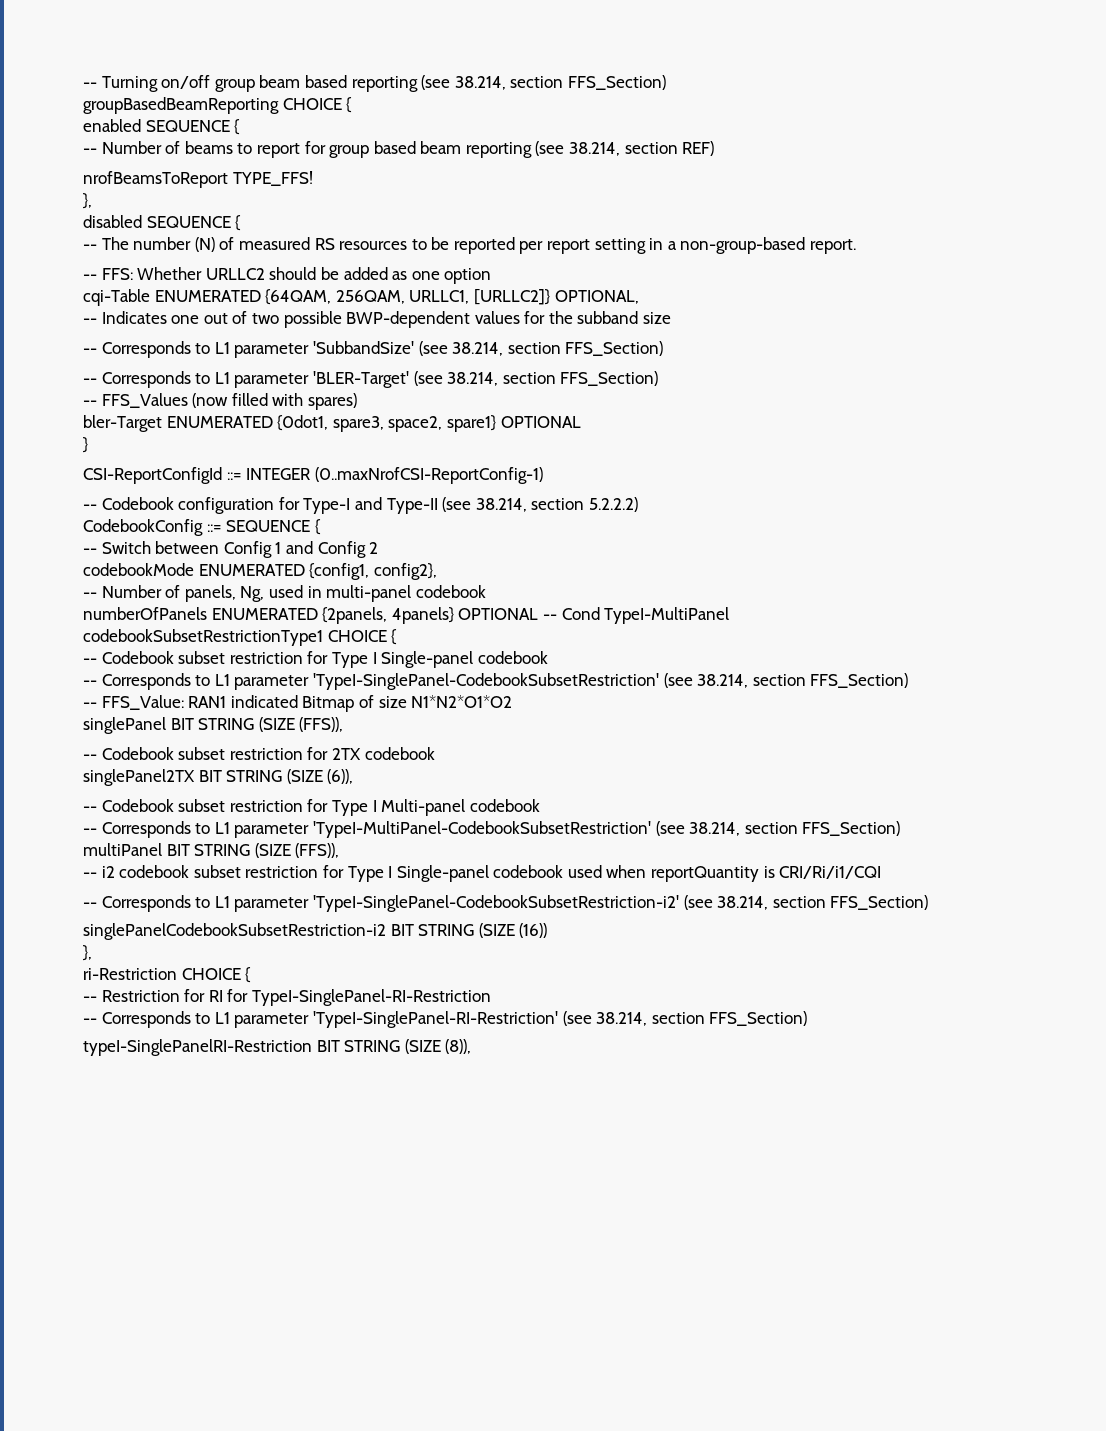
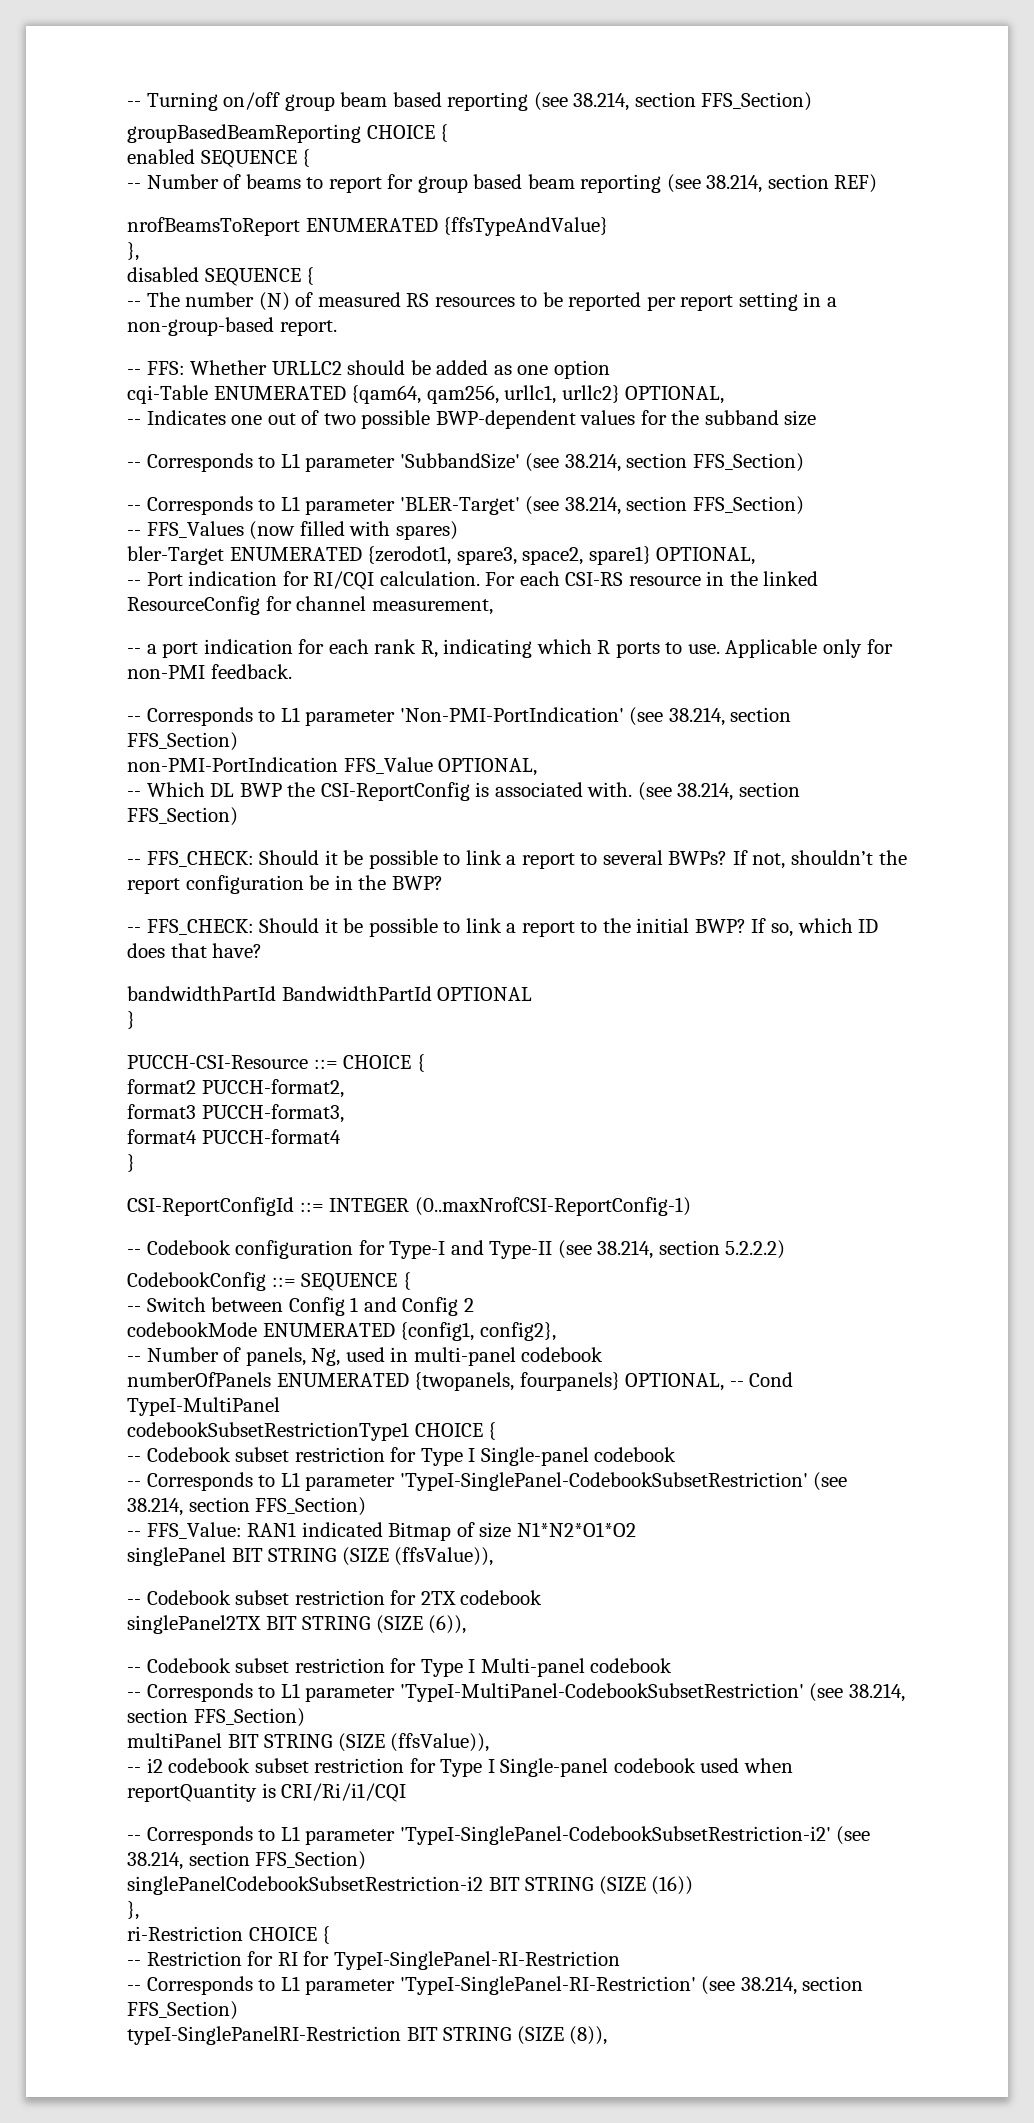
[232,171,313,186] TYPE_FFS! -> [305,217,609,236] ENUMERATED {ffsTypeAndValue}
[265,289,550,305] {64QAM, 256QAM, URLLC1, [URLLC2]} -> [351,385,620,404] {qam64, qam256, urllc1, urllc2}
[277,415,329,431] {0dot1, -> [367,546,452,565] {zerodot1,
[500,416,581,428] OPTIONAL -> [656,547,756,565] [127,571,819,590] [127,596,493,615] [127,639,893,658] [127,664,292,679] [127,707,792,726] [127,732,238,751] [127,757,538,776] [127,782,800,801] [127,807,238,826] [127,850,907,869] [127,875,443,894] [127,918,879,937] [127,943,263,958] [127,986,533,1001] [127,1011,135,1029] [127,1054,425,1072] [127,1079,344,1098] [127,1104,344,1123] [127,1129,341,1144] OPTIONAL, // -- Port indication for RI/CQI calculation. For each CSI-RS resource in the linked ResourceConfig for channel measurement, // -- a port indication for each rank R, indicating which R ports to use. Applicable only for non-PMI feedback. // -- Corresponds to L1 parameter 'Non-PMI-PortIndication' (see 38.214, section FFS_Section) // non-PMI-PortIndication FFS_Value OPTIONAL, // -- Which DL BWP the CSI-ReportConfig is associated with. (see 38.214, section FFS_Section) // -- FFS_CHECK: Should it be possible to link a report to several BWPs? If not, shouldn’t the report configuration be in the BWP? // -- FFS_CHECK: Should it be possible to link a report to the initial BWP? If so, which ID does that have? // bandwidthPartId BandwidthPartId OPTIONAL // } // PUCCH-CSI-Resource ::= CHOICE { // format2 PUCCH-format2, // format3 PUCCH-format3, // format4 PUCCH-format4
[322,607,539,624] {2panels, 4panels} OPTIONAL -> [414,1372,725,1391] {twopanels, fourpanels} OPTIONAL,
[299,717,344,732] (FFS)), -> [394,1547,494,1566] (ffsValue)),
[295,843,340,858] (FFS)), -> [390,1733,490,1752] (ffsValue)),

